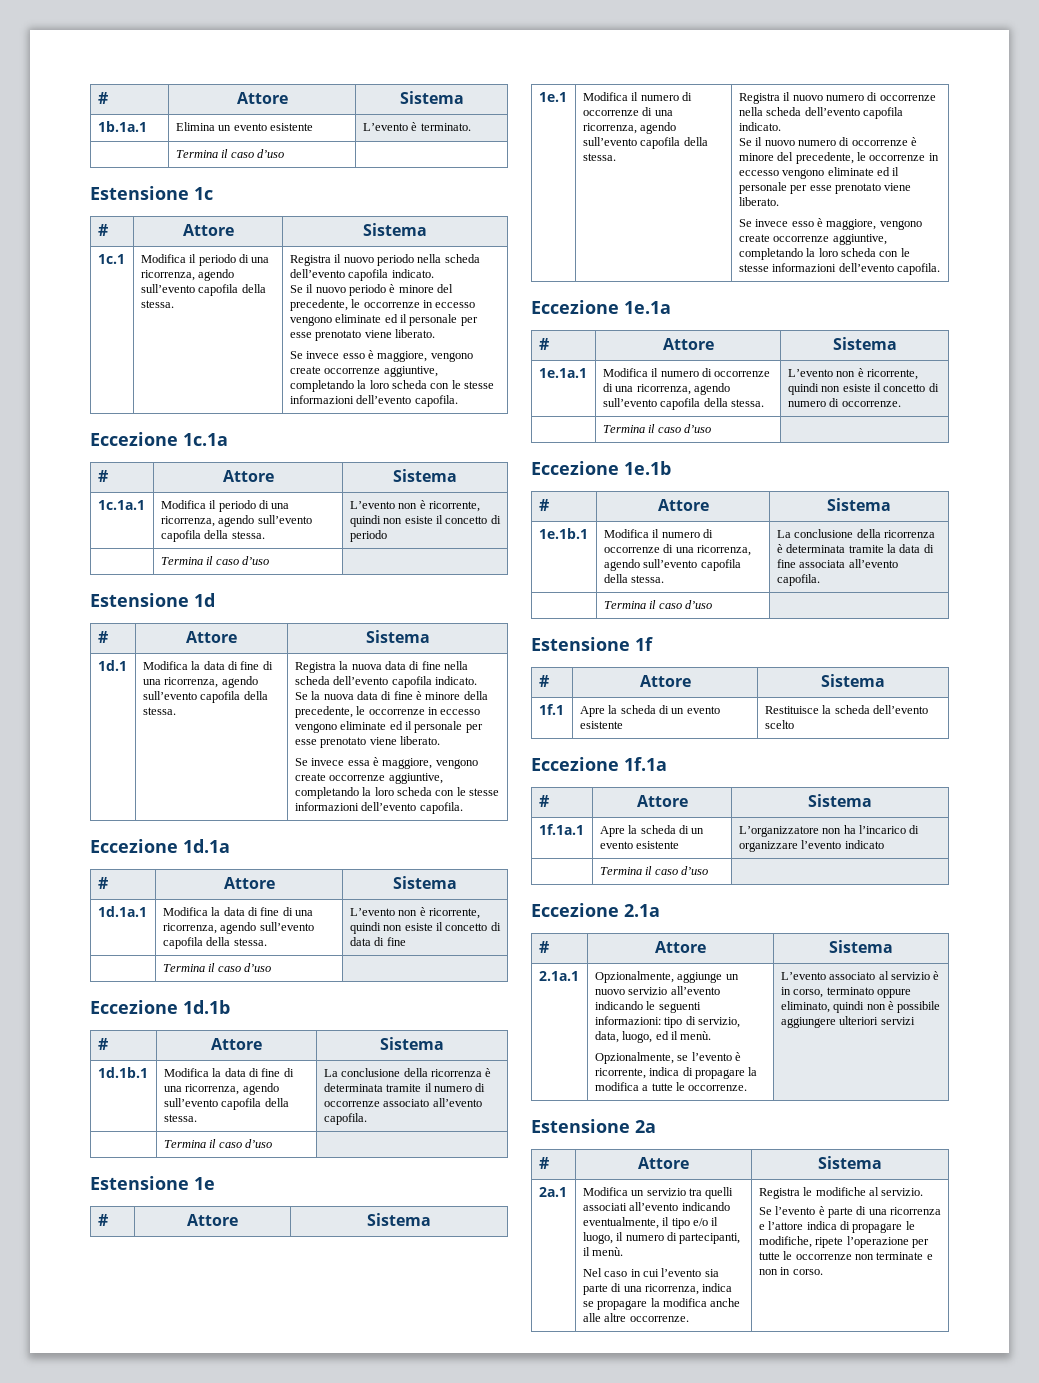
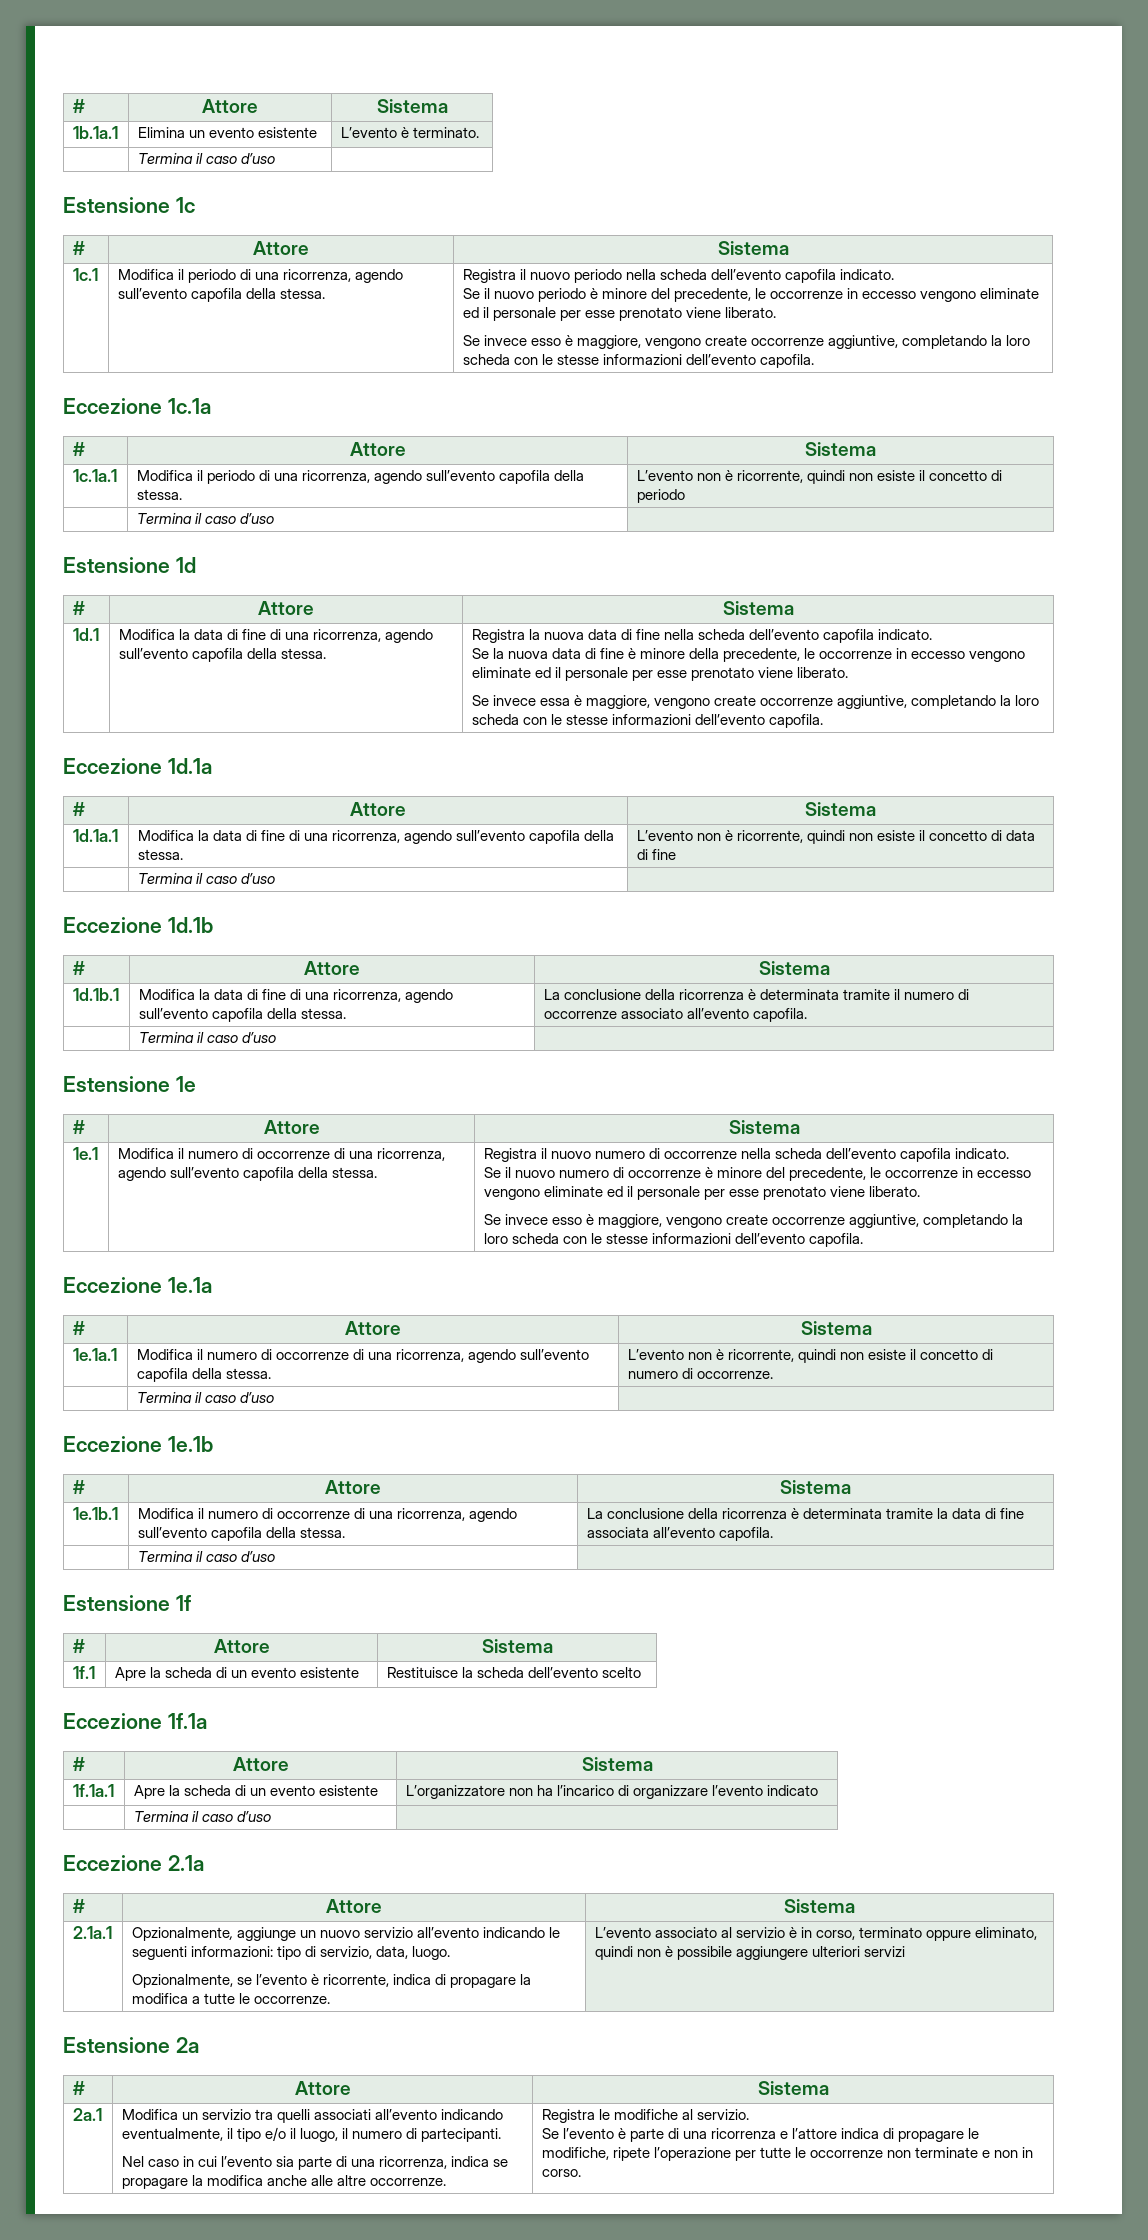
[622,1031,712,1043] luogo, ed il menù. -> [411,1946,450,1960] luogo.
[679,1233,741,1244] [582,1247,624,1256] partecipanti, il menù. -> [421,2128,502,2142] partecipanti.

